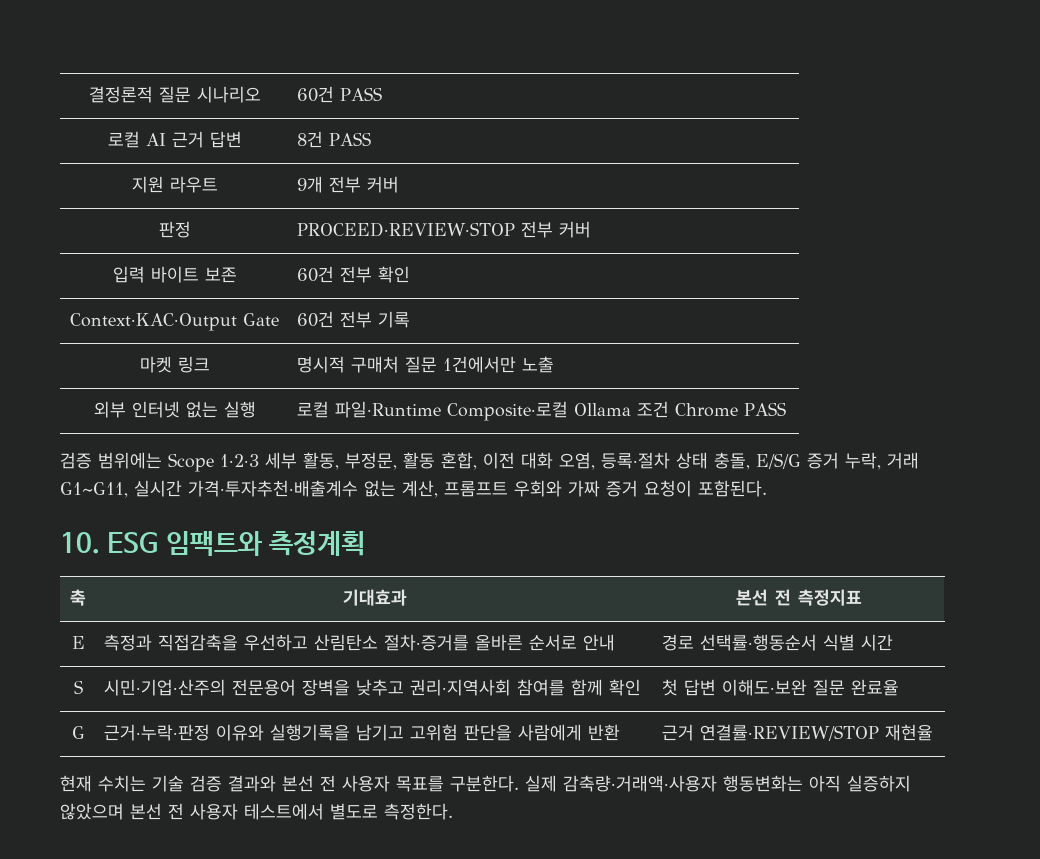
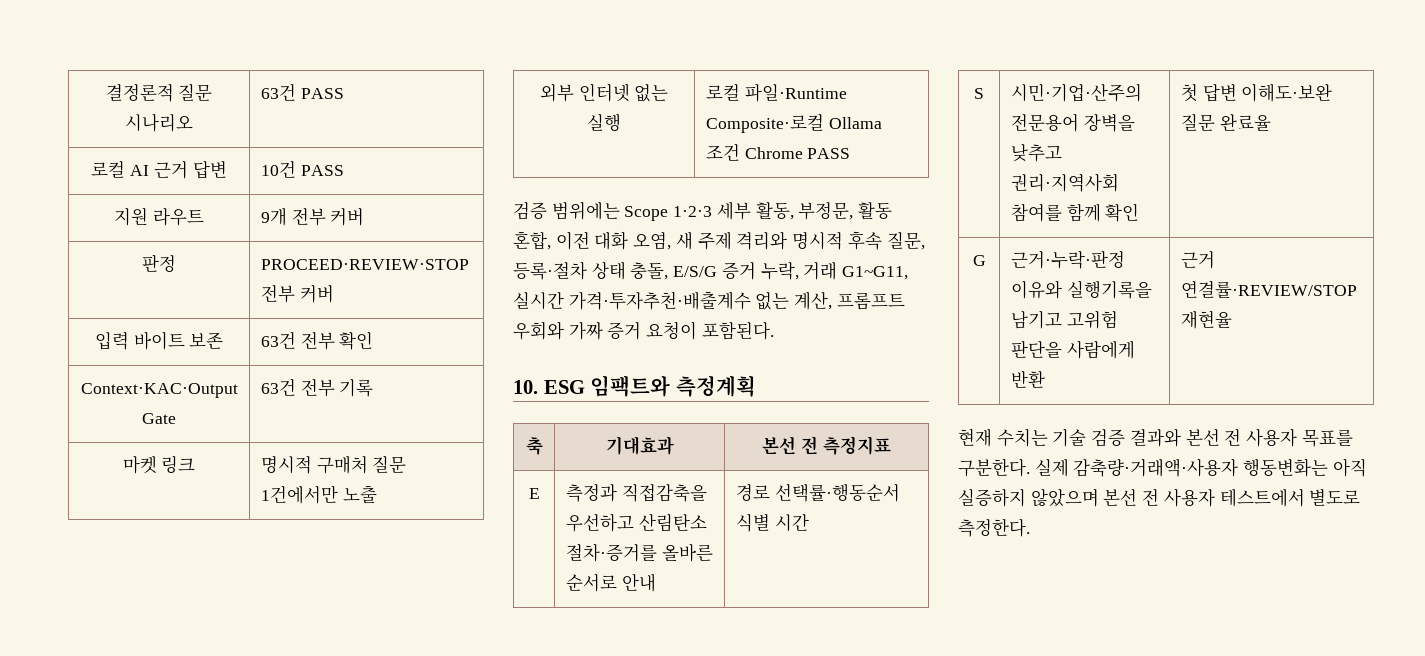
[297,86,335,103] 60건 -> [260,83,296,101] 63건
[297,131,324,148] 8건 -> [260,160,296,178] 10건
[297,266,335,283] 60건 -> [260,331,296,349] 63건
[297,311,335,328] 60건 -> [260,378,296,396] 63건
(595, 461) none -> [675,231,925,250] 새 주제 격리와 명시적 후속 질문,

